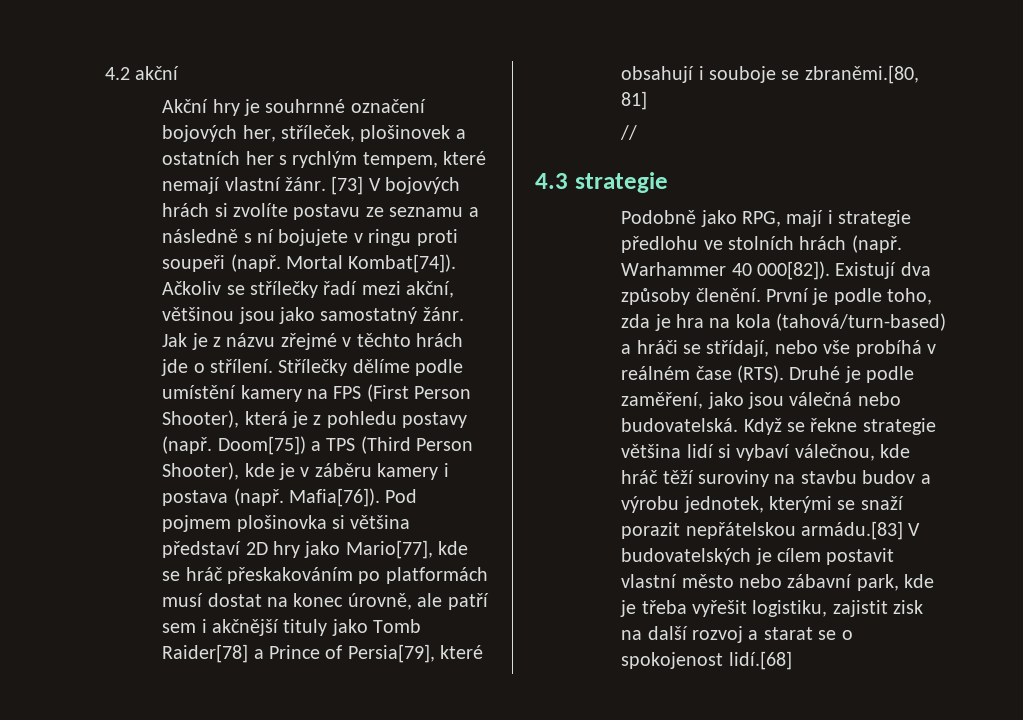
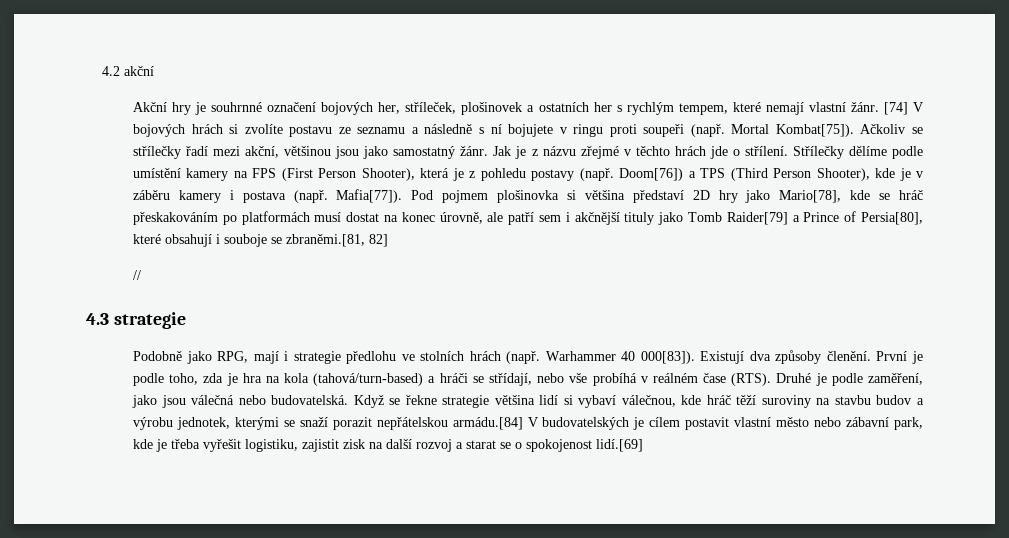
[331,176,364,195] [73] -> [883,102,908,115] [74]
[348,254,457,273] Kombat[74]). -> [775,124,854,137] Kombat[75]).
[217,436,306,455] Doom[75]) -> [619,168,684,181] Doom[76])
[288,488,380,507] Mafia[76]). -> [336,189,403,203] Mafia[77]).
[345,540,433,559] Mario[77], -> [779,190,842,203] Mario[78],
[162,644,249,663] Raider[78] -> [726,212,788,225] Raider[79]
[347,644,435,663] Persia[79], -> [861,212,924,225] Persia[80],
[804,65,919,84] [621,91,648,110] zbraněmi.[80, 81] -> [286,234,389,247] zbraněmi.[81, 82]
[756,261,830,280] 000[82]). -> [640,351,695,364] 000[83]).
[800,521,903,540] armádu.[83] -> [452,417,523,430] armádu.[84]
[728,651,792,670] lidí.[68] -> [596,439,644,452] lidí.[69]

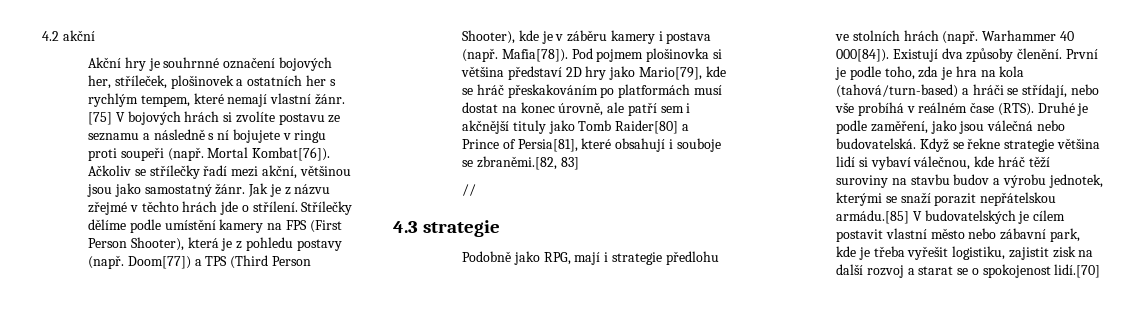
[883,102,908,115] [74] -> [87,112,112,125] [75]
[775,124,854,137] Kombat[75]). -> [252,147,331,161] Kombat[76]).
[619,168,684,181] Doom[76]) -> [127,256,191,269] Doom[77])
[336,189,403,203] Mafia[77]). -> [501,49,568,62] Mafia[78]).
[779,190,842,203] Mario[78], -> [638,67,702,80] Mario[79],
[726,212,788,225] Raider[79] -> [615,120,679,134] Raider[80]
[861,212,924,225] Persia[80], -> [517,139,578,152] Persia[81],
[286,234,389,247] zbraněmi.[81, 82] -> [476,156,579,170] zbraněmi.[82, 83]
[640,351,695,364] 000[83]). -> [835,49,889,62] 000[84]).
[452,417,523,430] armádu.[84] -> [835,210,909,224] armádu.[85]
[596,439,644,452] lidí.[69] -> [1054,264,1101,278] lidí.[70]

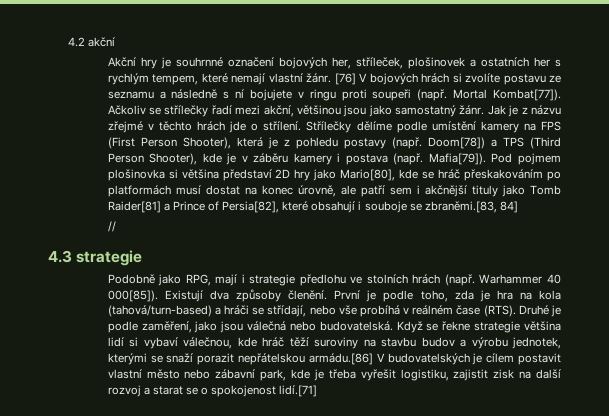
[87,112,112,125] [75] -> [334,73,356,85] [76]
[252,147,331,161] Kombat[76]). -> [492,89,561,101] Kombat[77]).
[127,256,191,269] Doom[77]) -> [427,137,485,149] Doom[78])
[501,49,568,62] Mafia[78]). -> [428,153,486,165] Mafia[79]).
[638,67,702,80] Mario[79], -> [340,169,396,181] Mario[80],
[615,120,679,134] Raider[80] -> [107,201,161,213] Raider[81]
[517,139,578,152] Persia[81], -> [222,201,280,213] Persia[82],
[476,156,579,170] zbraněmi.[82, 83] -> [424,201,518,213] zbraněmi.[83, 84]
[835,49,889,62] 000[84]). -> [107,290,158,302] 000[85]).
[835,210,909,224] armádu.[85] -> [308,353,373,365] armádu.[86]
[1054,264,1101,278] lidí.[70] -> [279,385,318,397] lidí.[71]

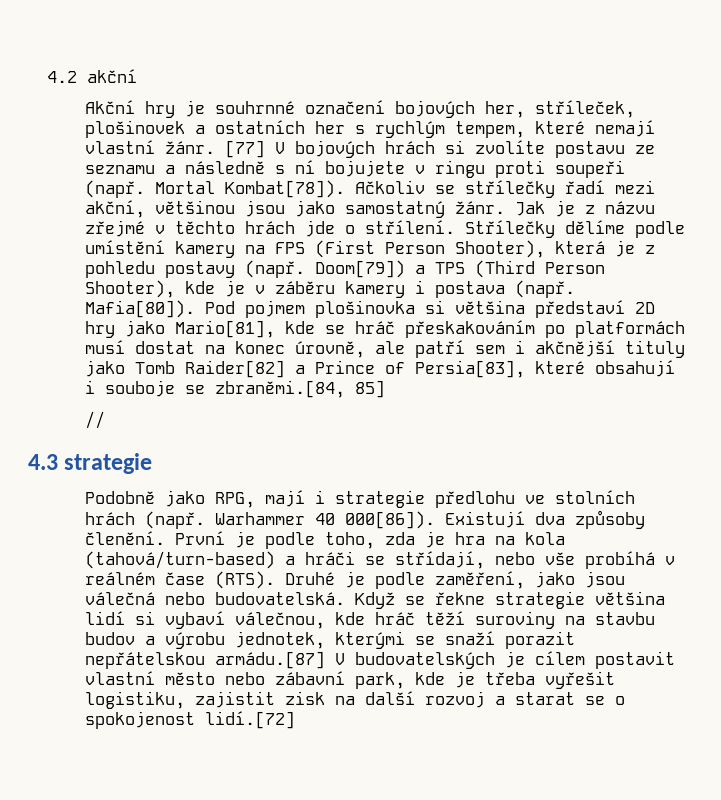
[334,73,356,85] [76] -> [224,140,265,158] [77]
[492,89,561,101] Kombat[77]). -> [224,180,345,198] Kombat[78]).
[427,137,485,149] Doom[78]) -> [314,260,405,278] Doom[79])
[428,153,486,165] Mafia[79]). -> [84,300,195,318] Mafia[80]).
[340,169,396,181] Mario[80], -> [174,320,275,338] Mario[81],
[107,201,161,213] Raider[81] -> [184,360,285,378] Raider[82]
[222,201,280,213] Persia[82], -> [414,360,525,378] Persia[83],
[424,201,518,213] zbraněmi.[83, 84] -> [214,380,385,398] zbraněmi.[84, 85]
[107,290,158,302] 000[85]). -> [344,511,435,529] 000[86]).
[308,353,373,365] armádu.[86] -> [214,651,325,669] armádu.[87]
[279,385,318,397] lidí.[71] -> [204,711,295,729] lidí.[72]

